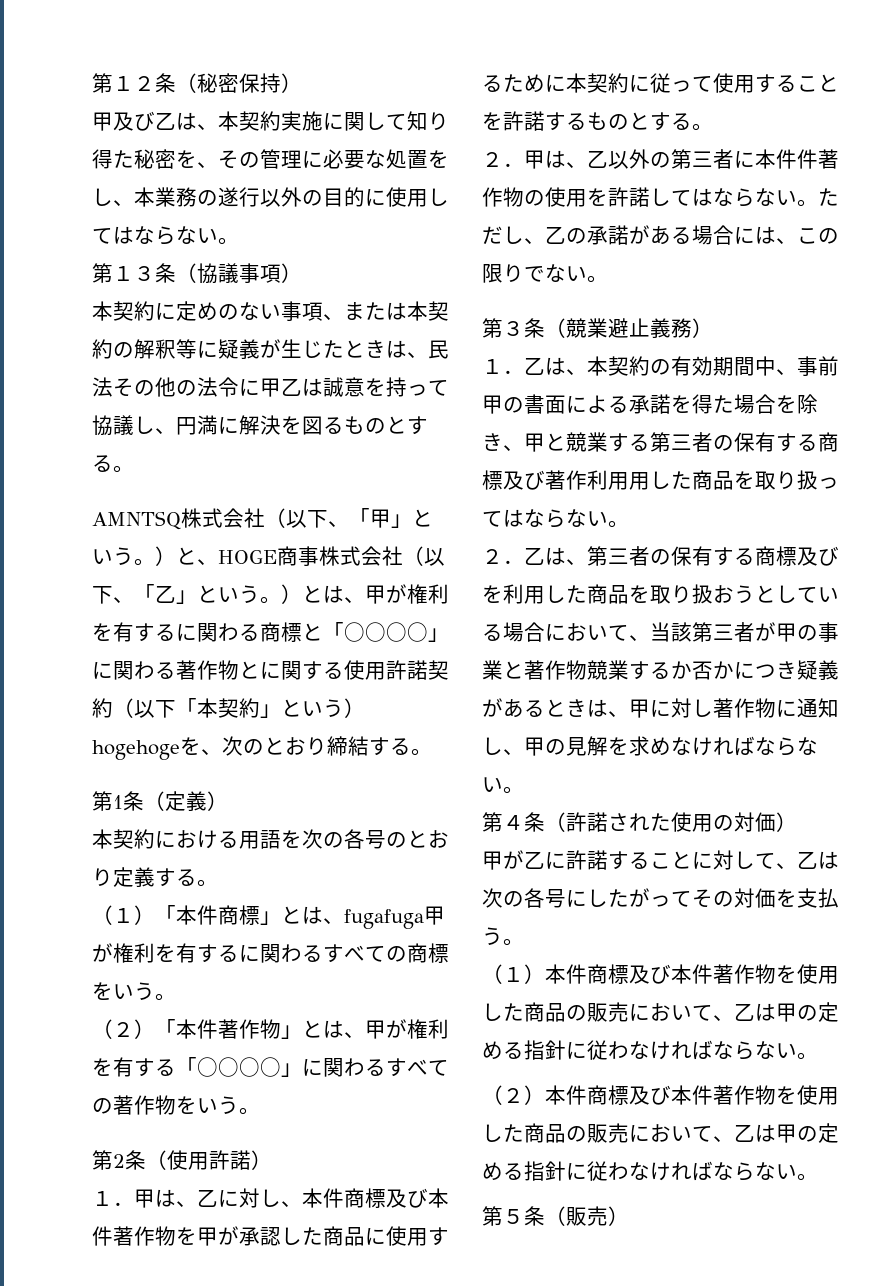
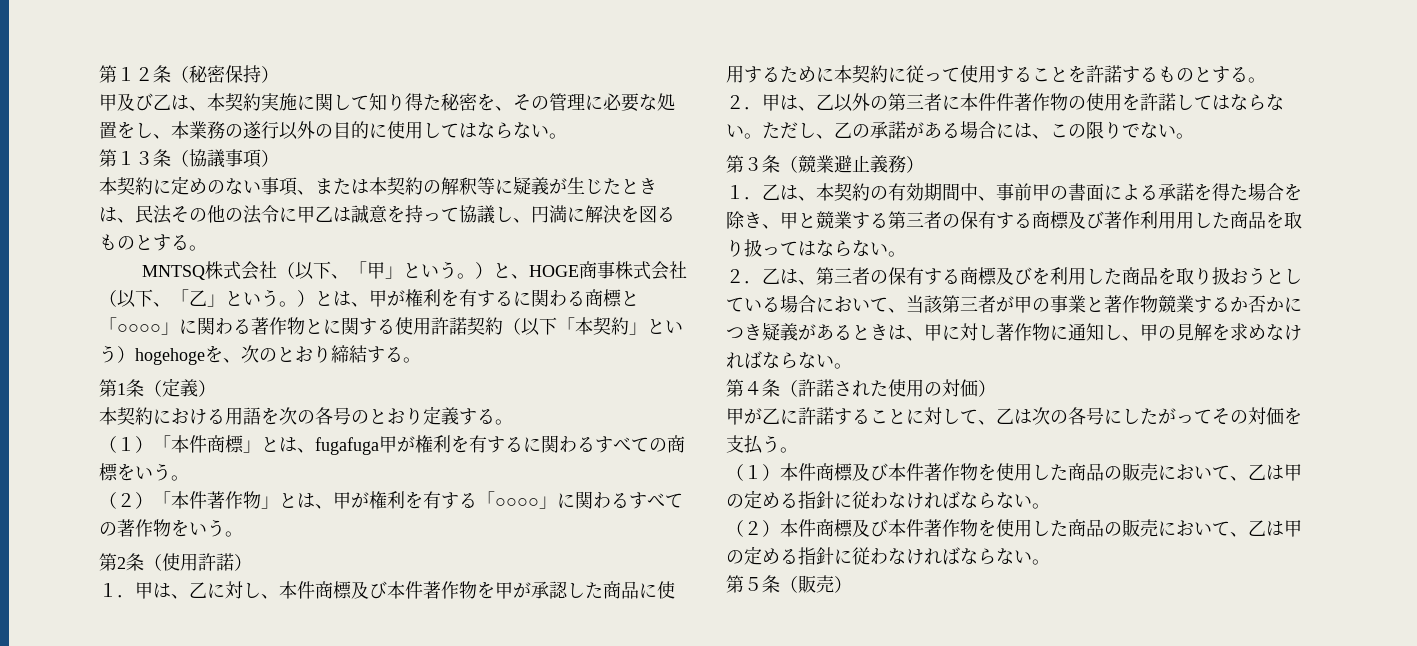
[92,511,181,530] AMNTSQ -> [142,265,206,280] MNTSQ

